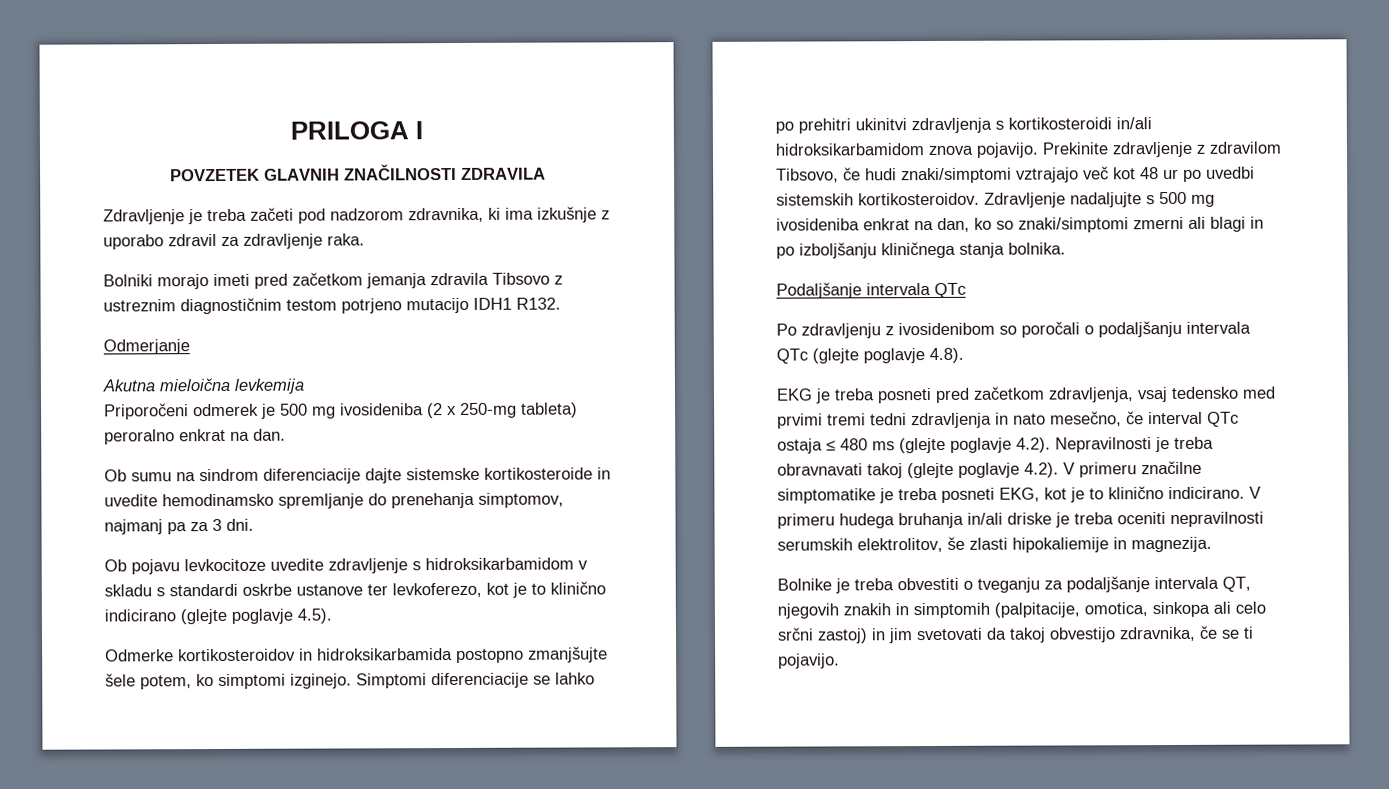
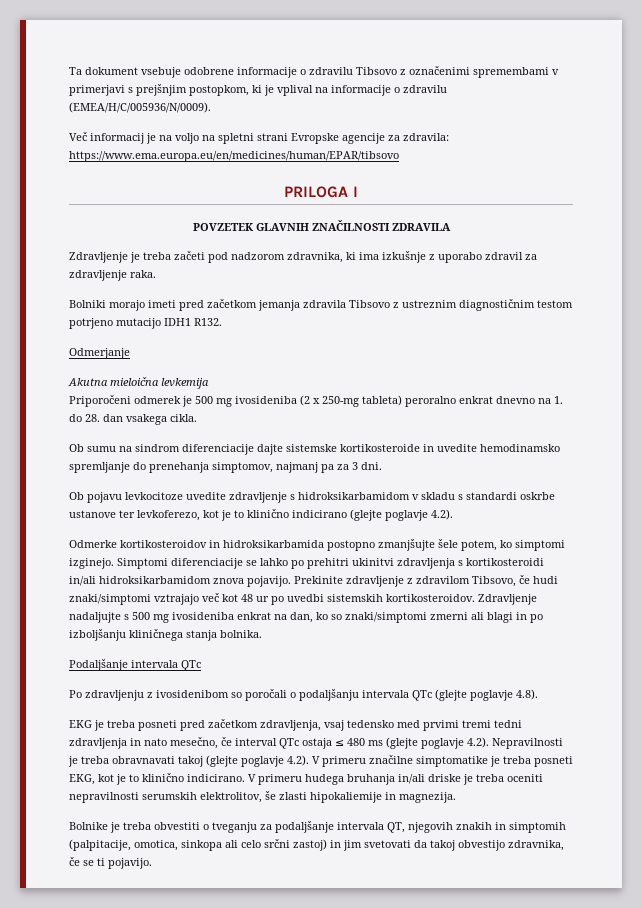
(289, 130) none -> [69,66,559,78] [69,84,447,96] [69,102,211,113] [69,132,449,144] [69,151,399,162] Ta dokument vsebuje odobrene informacije o zdravilu Tibsovo z označenimi spremembami v primerjavi s prejšnjim postopkom, ki je vplival na informacije o zdravilu (EMEA/H/C/005936/N/0009). // Več informacij je na voljo na spletni strani Evropske agencije za zdravila: https://www.ema.europa.eu/en/medicines/human/EPAR/tibsovo //
[230,428,286,441] na dan. -> [496,396,563,404] [69,414,197,425] dnevno na 1. do 28. dan vsakega cikla.
[297,608,332,624] 4.5). -> [431,509,453,520] 4.2).

